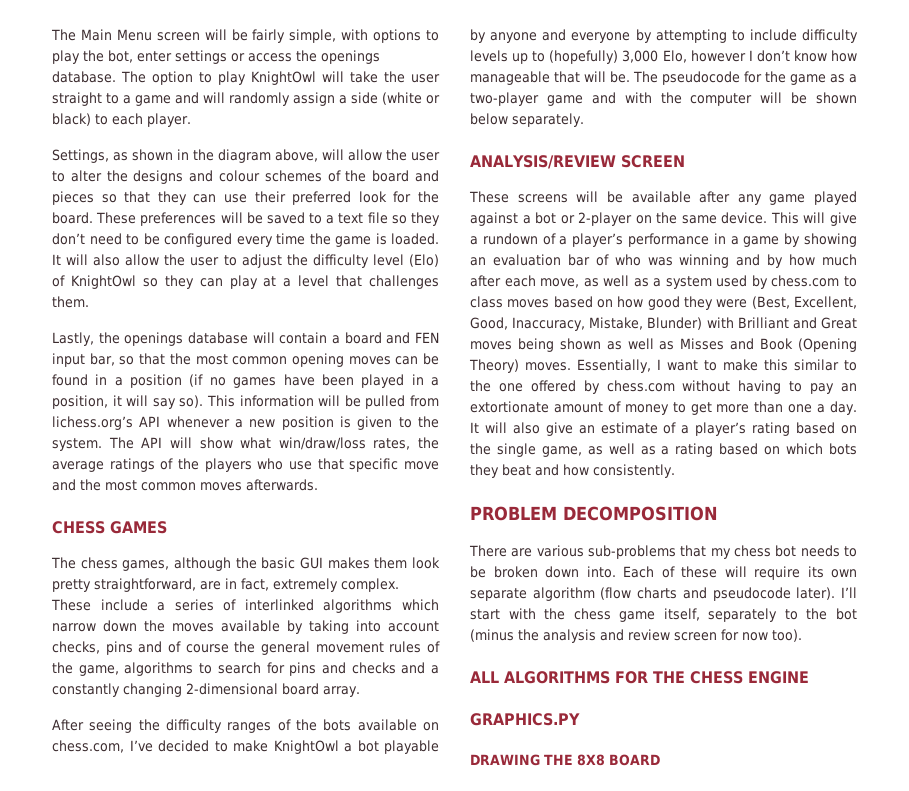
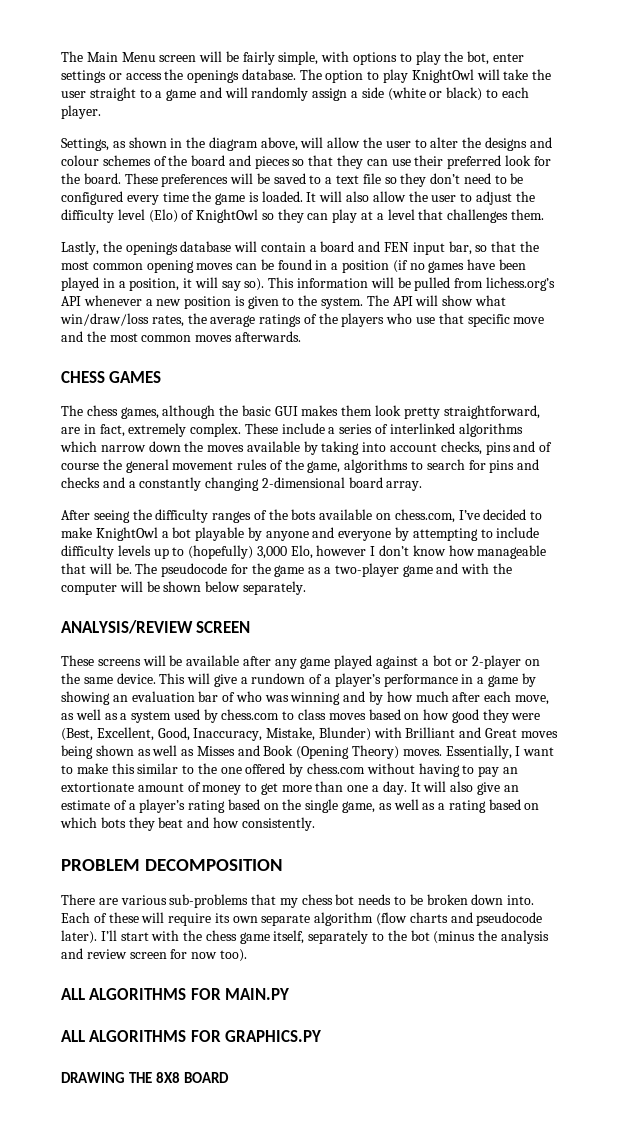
[653,671,809,684] THE CHESS ENGINE // -> [225,988,290,1000] [61,1030,221,1042] MAIN.PY // ALL ALGORITHMS FOR

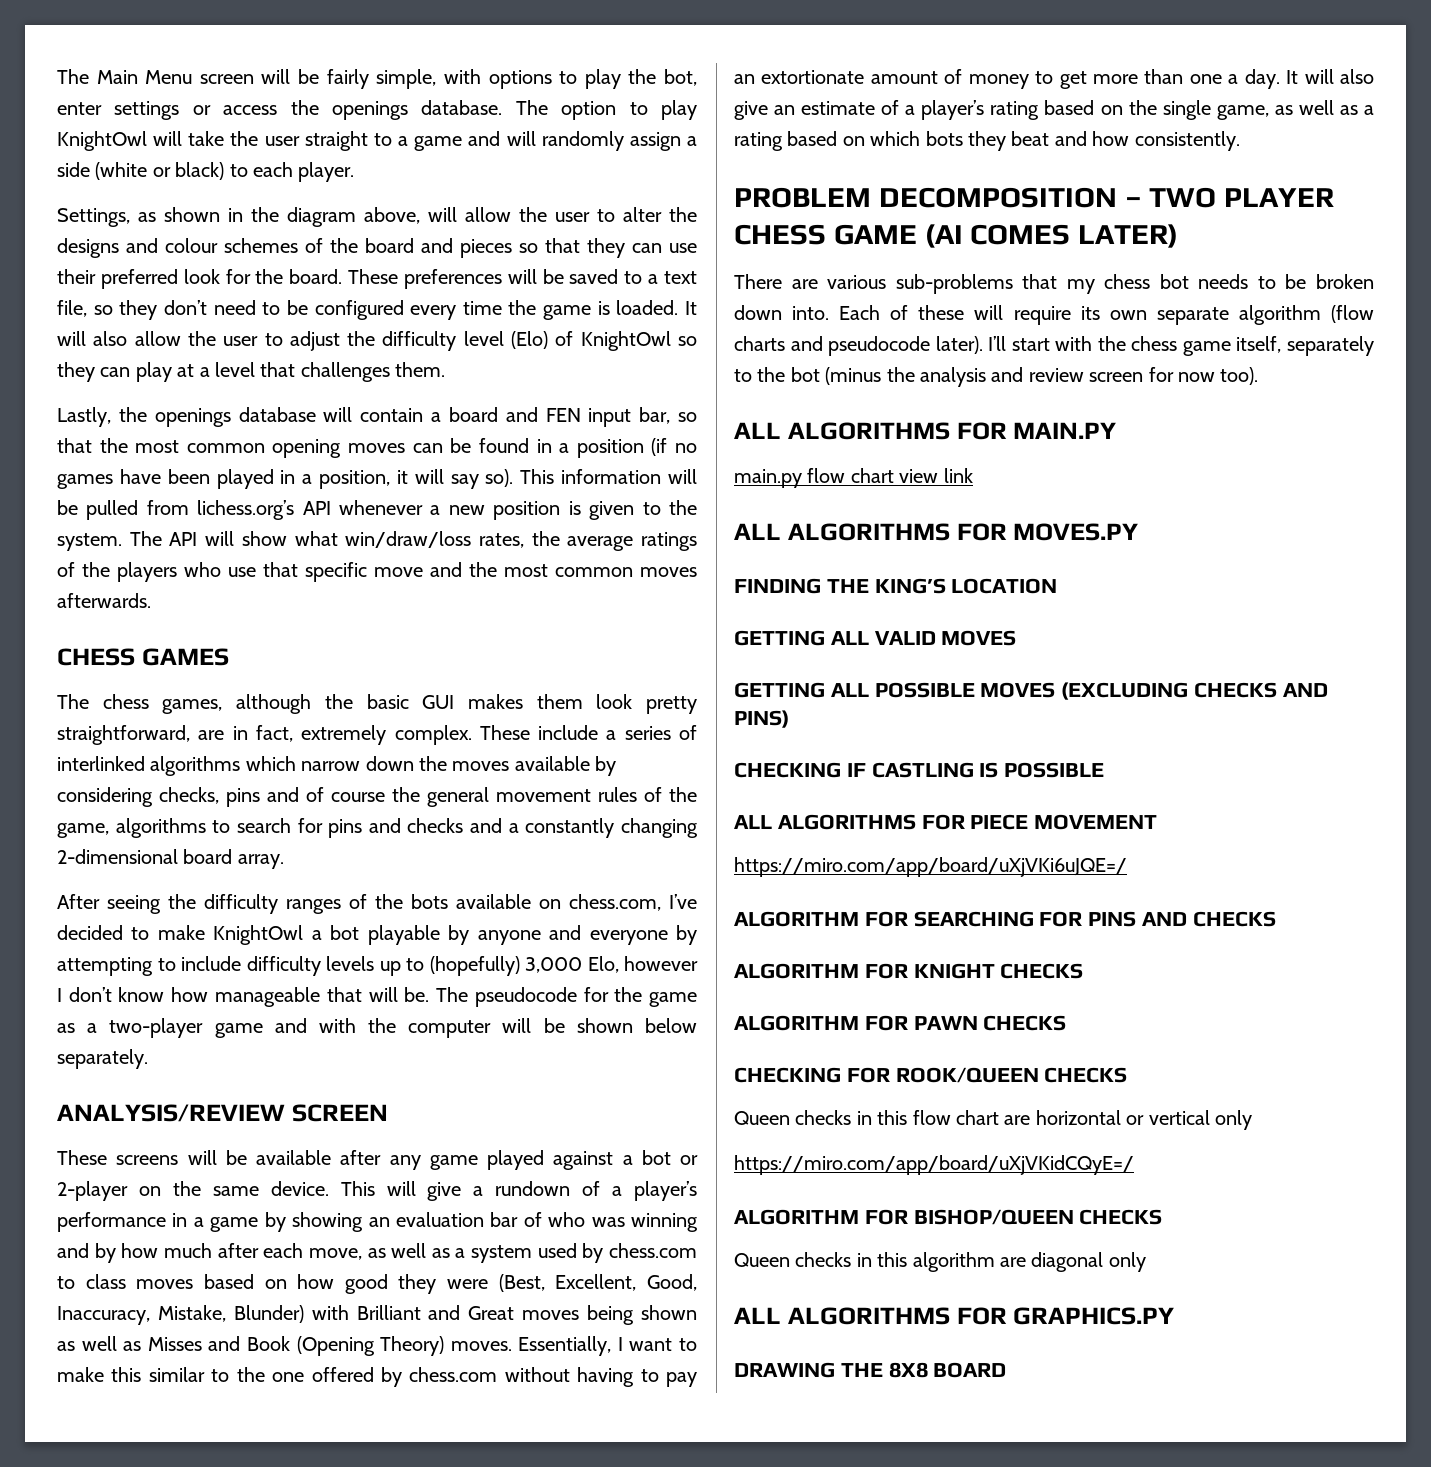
[362,173,381,184] file -> [57,300,87,317] file,
[321,441,438,455] taking into account -> [57,787,153,807] considering
(283, 865) none -> [1124,187,1335,208] [734,224,1179,248] – TWO PLAYER CHESS GAME (AI COMES LATER)
(290, 994) none -> [734,468,973,488] [734,523,1139,541] [734,578,1058,594] [734,630,1017,646] [734,682,1328,700] [734,710,789,728] [734,762,1105,778] [734,814,1158,830] [734,857,1127,877] [734,911,1276,927] [734,963,1084,979] [734,1015,1067,1031] [734,1067,1128,1083] [734,1110,1252,1130] [734,1155,1134,1175] [734,1209,1163,1225] [734,1252,1146,1272] // main.py flow chart view link // ALL ALGORITHMS FOR MOVES.PY // FINDING THE KING’S LOCATION // GETTING ALL VALID MOVES // GETTING ALL POSSIBLE MOVES (EXCLUDING CHECKS AND PINS) // CHECKING IF CASTLING IS POSSIBLE // ALL ALGORITHMS FOR PIECE MOVEMENT // https://miro.com/app/board/uXjVKi6uJQE=/ // ALGORITHM FOR SEARCHING FOR PINS AND CHECKS // ALGORITHM FOR KNIGHT CHECKS // ALGORITHM FOR PAWN CHECKS // CHECKING FOR ROOK/QUEEN CHECKS // Queen checks in this flow chart are horizontal or vertical only // https://miro.com/app/board/uXjVKidCQyE=/ // ALGORITHM FOR BISHOP/QUEEN CHECKS // Queen checks in this algorithm are diagonal only

